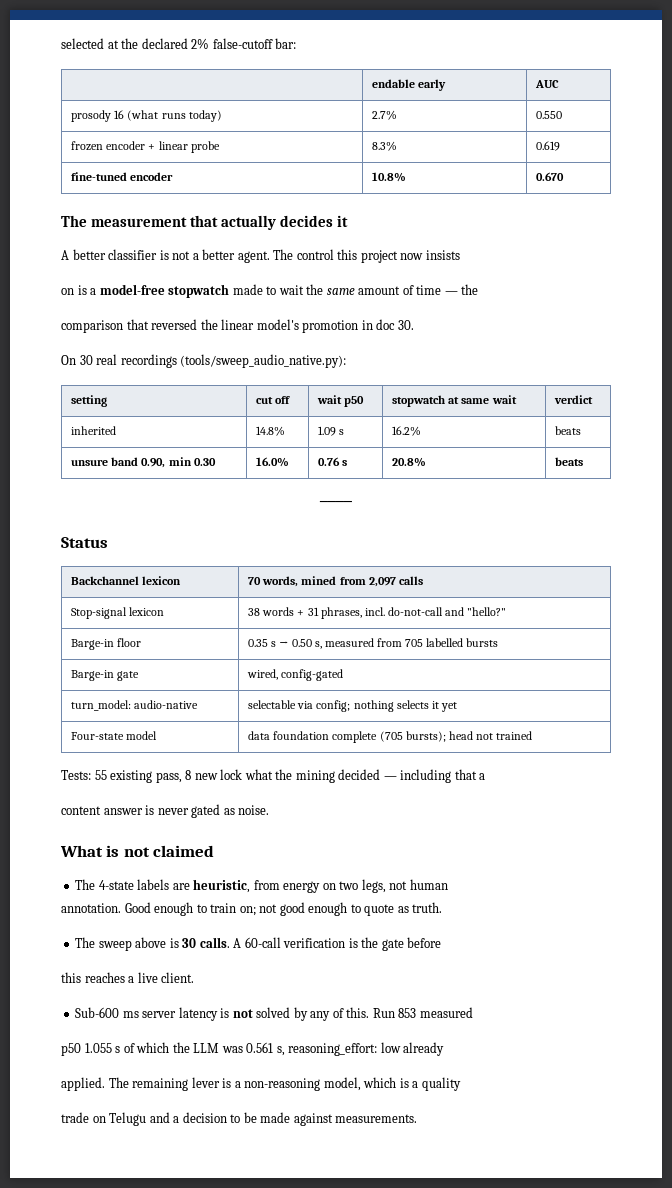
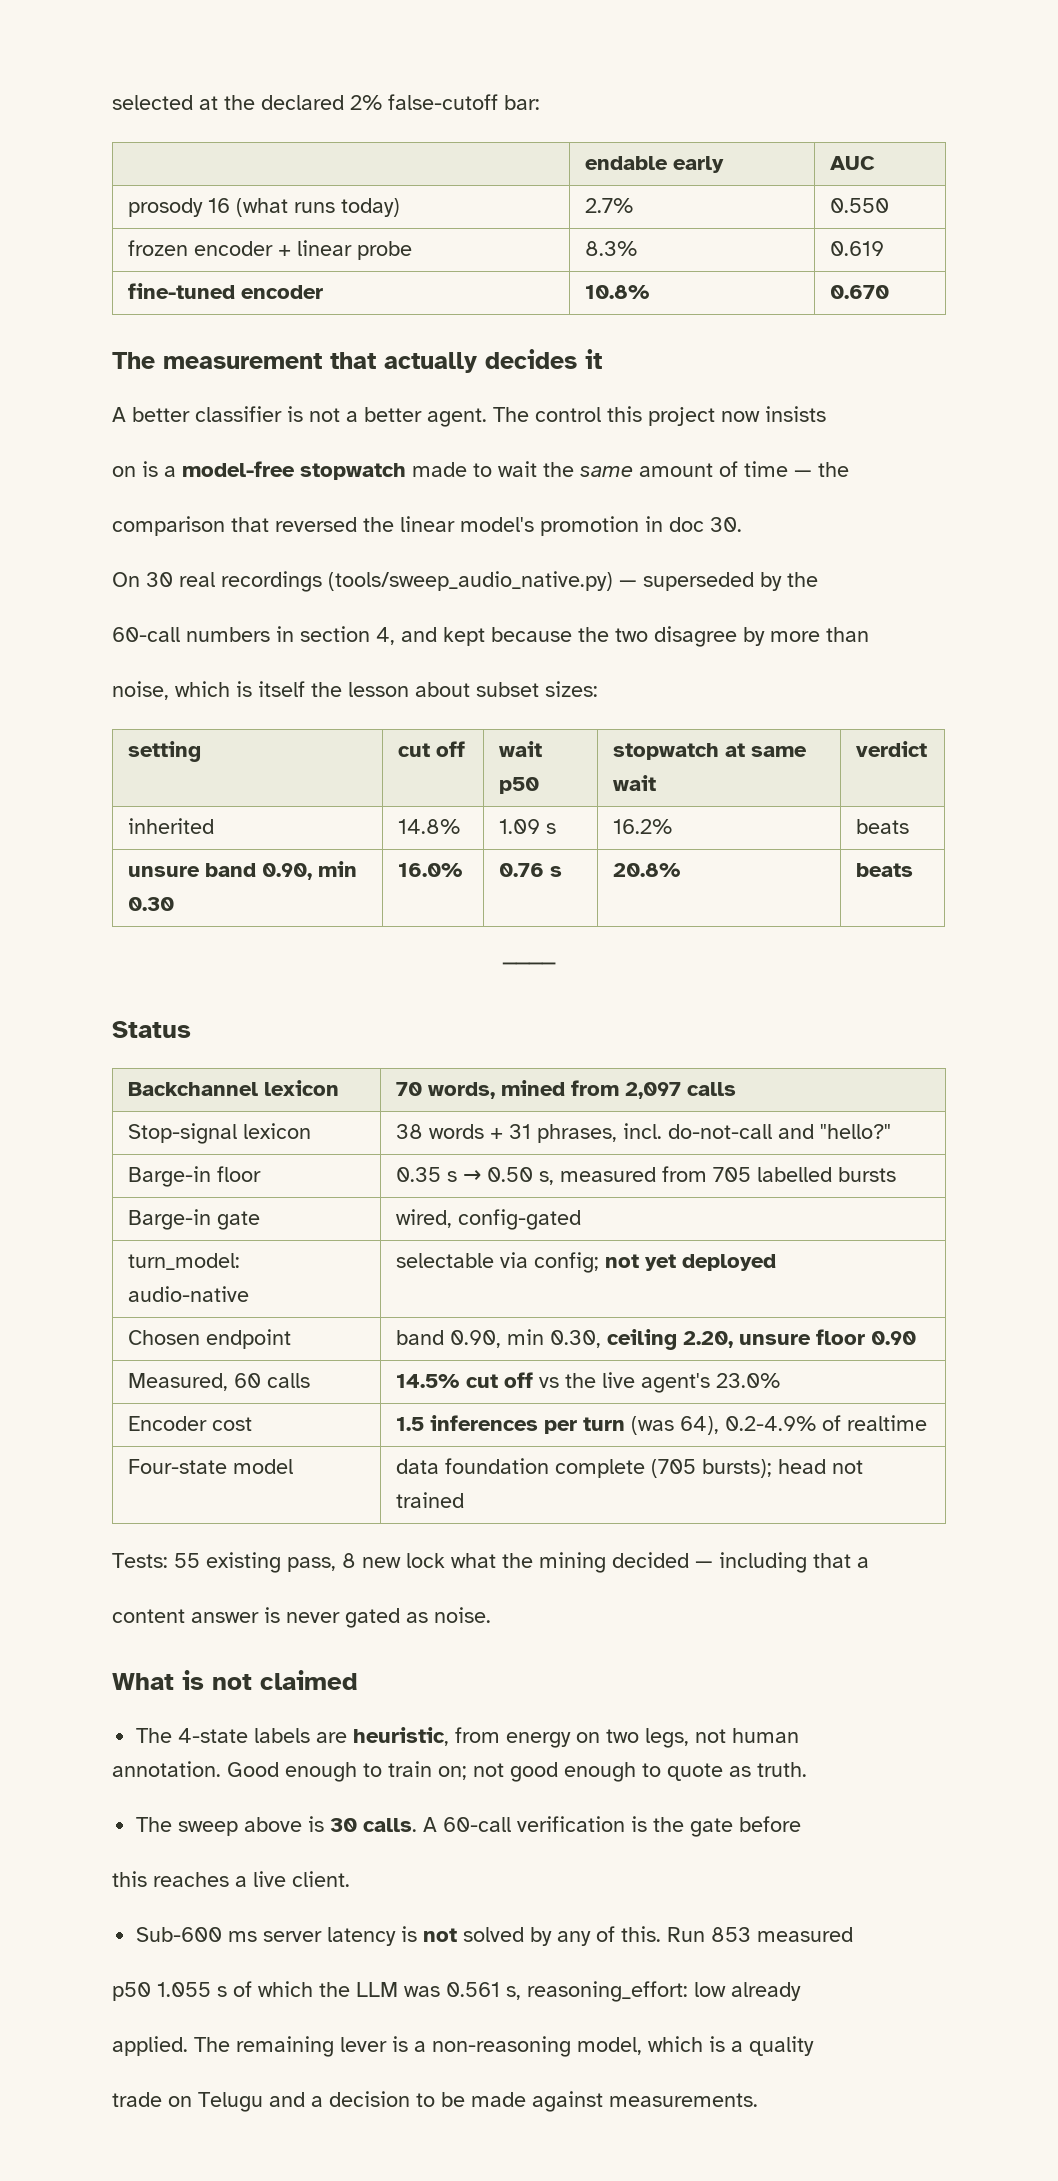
[180,354,347,368] (tools/sweep_audio_native.py): -> [328,571,818,591] [112,626,869,647] [112,681,598,700] (tools/sweep_audio_native.py) — superseded by the // 60-call numbers in section 4, and kept because the two disagree by more than // noise, which is itself the lesson about subset sizes:
[353,700,457,712] nothing selects it yet -> [605,1254,777,1271] [128,1329,292,1349] [396,1329,917,1350] [128,1373,311,1391] [396,1372,781,1393] [128,1416,253,1431] [396,1415,928,1435] not yet deployed // Chosen endpoint | band 0.90, min 0.30, ceiling 2.20, unsure floor 0.90 // Measured, 60 calls | 14.5% cut off vs the live agent's 23.0% // Encoder cost | 1.5 inferences per turn (was 64), 0.2-4.9% of realtime

